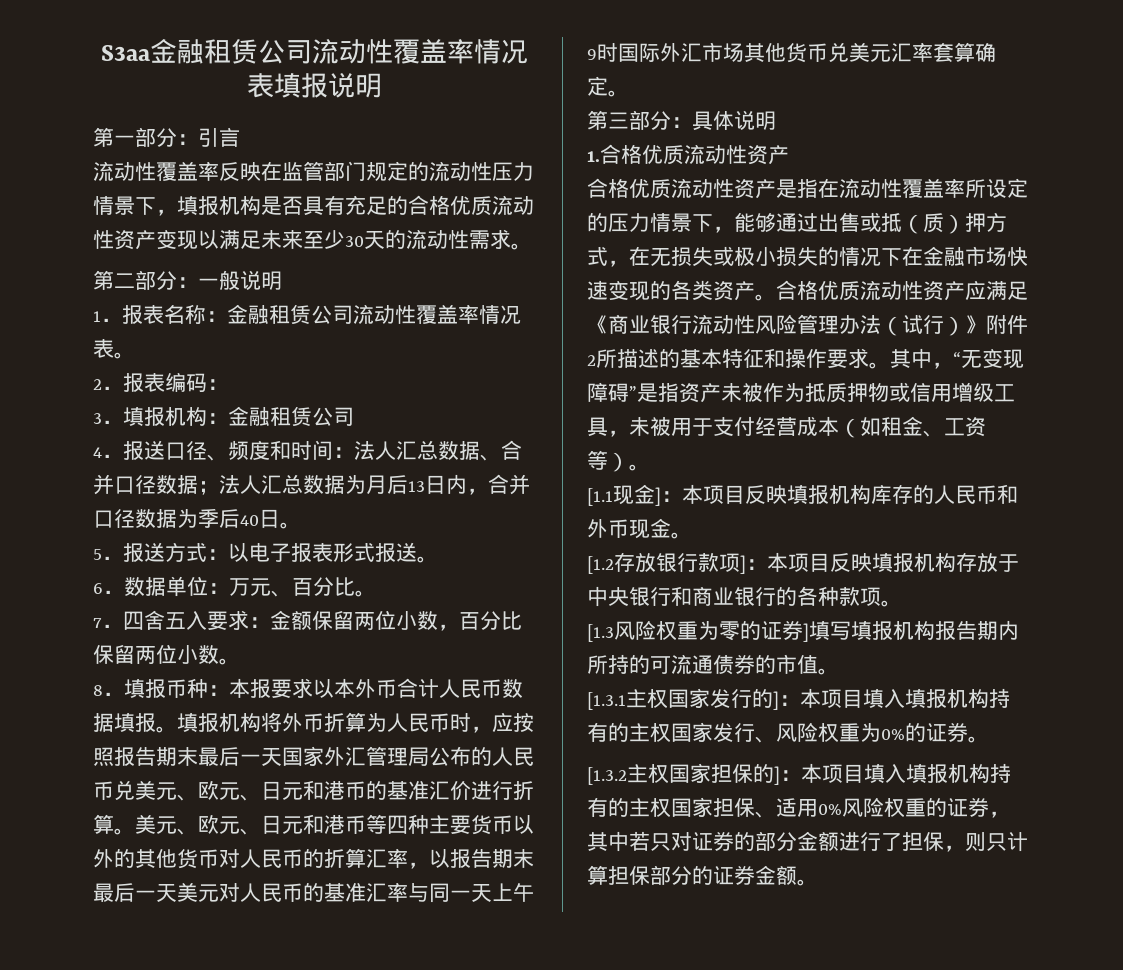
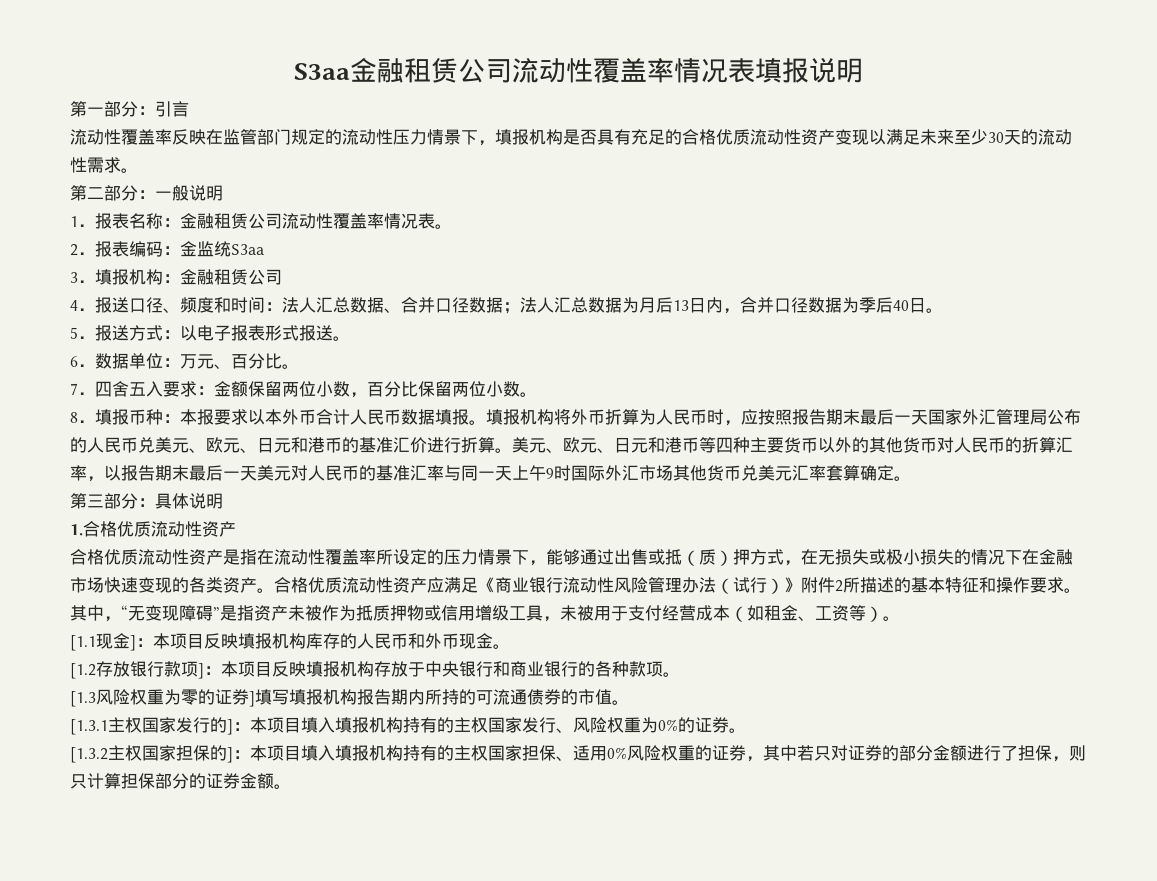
(228, 384) none -> [180,241,264,257] 金监统S3aa

